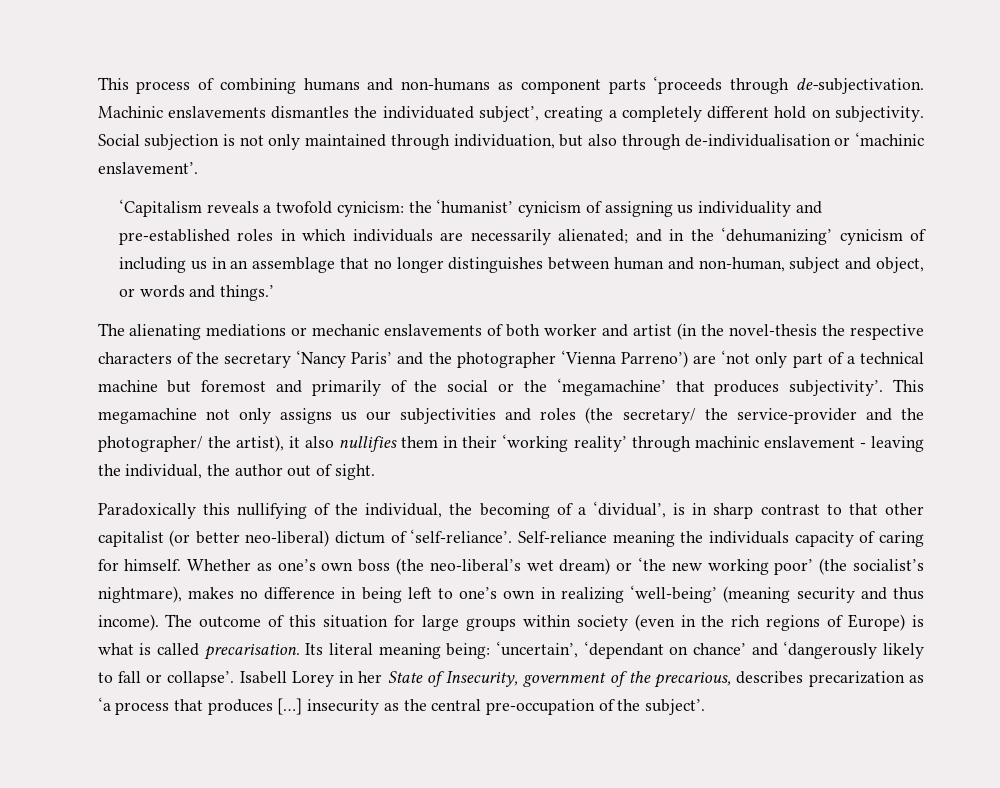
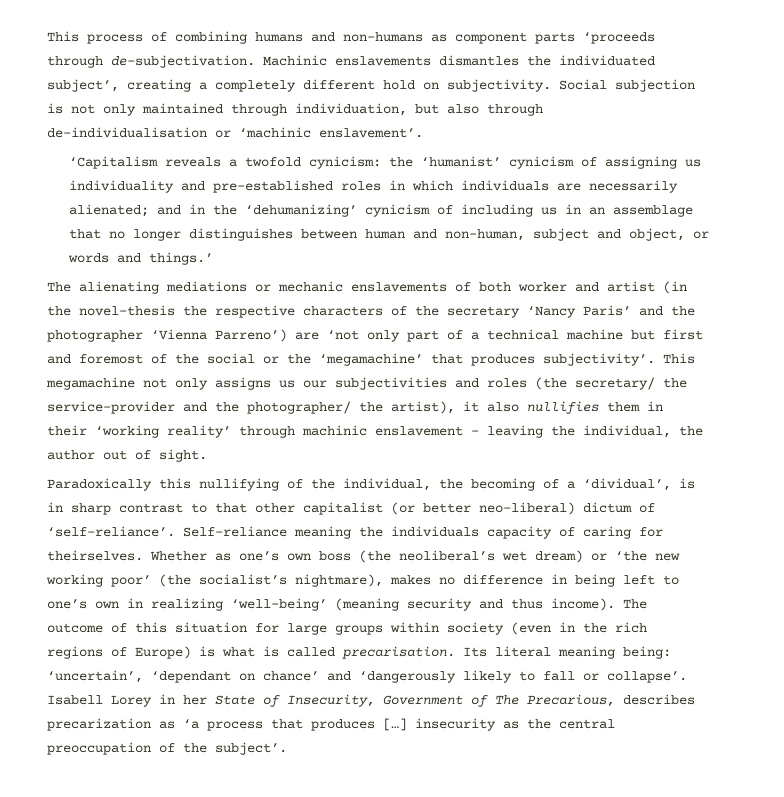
[201,380,381,396] foremost and primarily -> [662,329,703,340] [46,354,143,364] first and foremost
[124,559,182,571] himself. -> [46,550,143,561] theirselves.
[429,559,521,572] neo-liberal’s -> [398,550,495,561] neoliberal’s
[523,671,732,688] government of the precarious, -> [382,694,615,707] Government of The Precarious,
[486,699,596,715] pre-occupation -> [46,742,151,755] preoccupation

